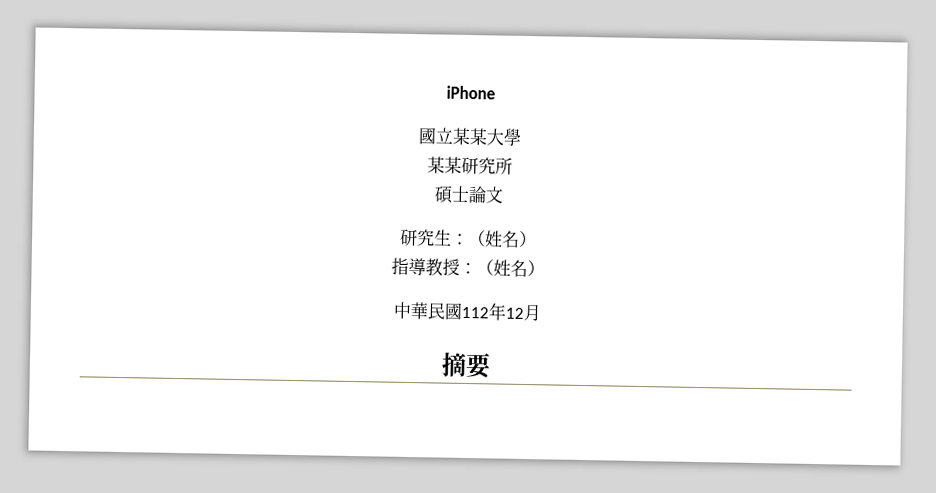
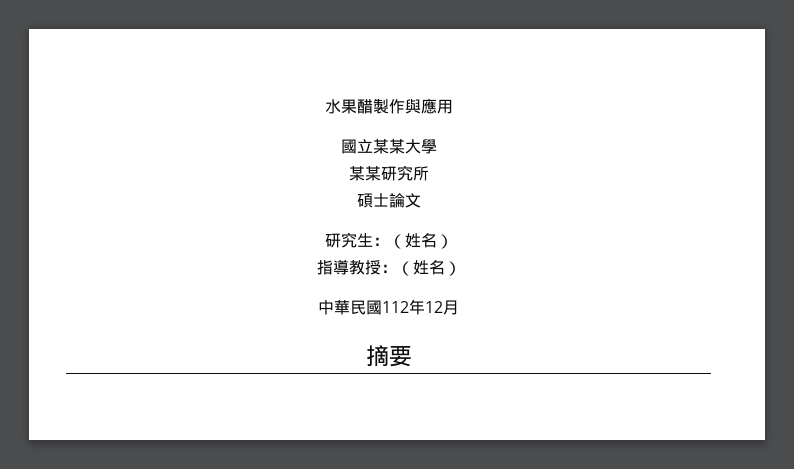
[445,85,496,100] iPhone -> [324,98,453,114] 水果醋製作與應用

